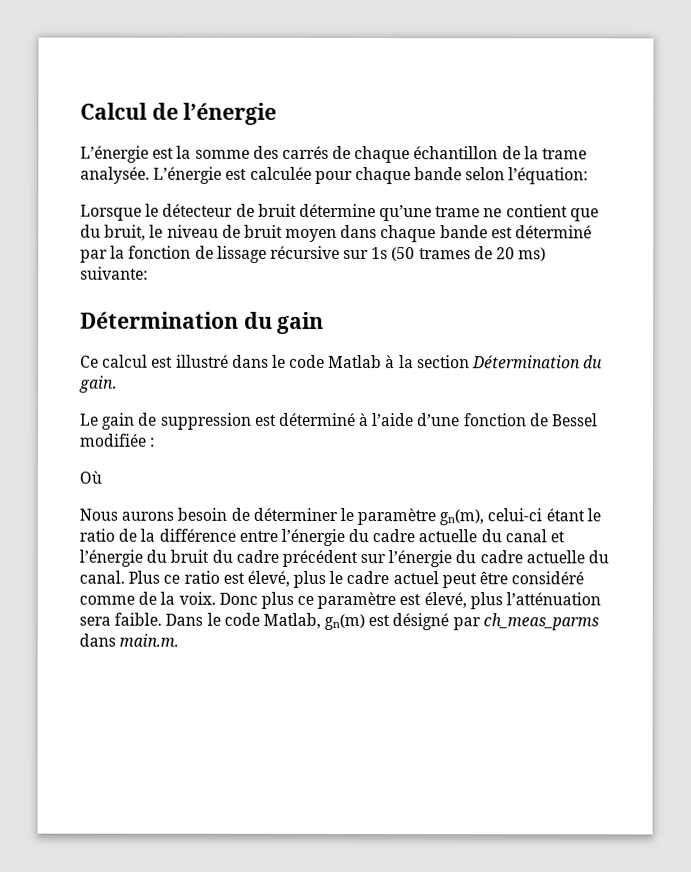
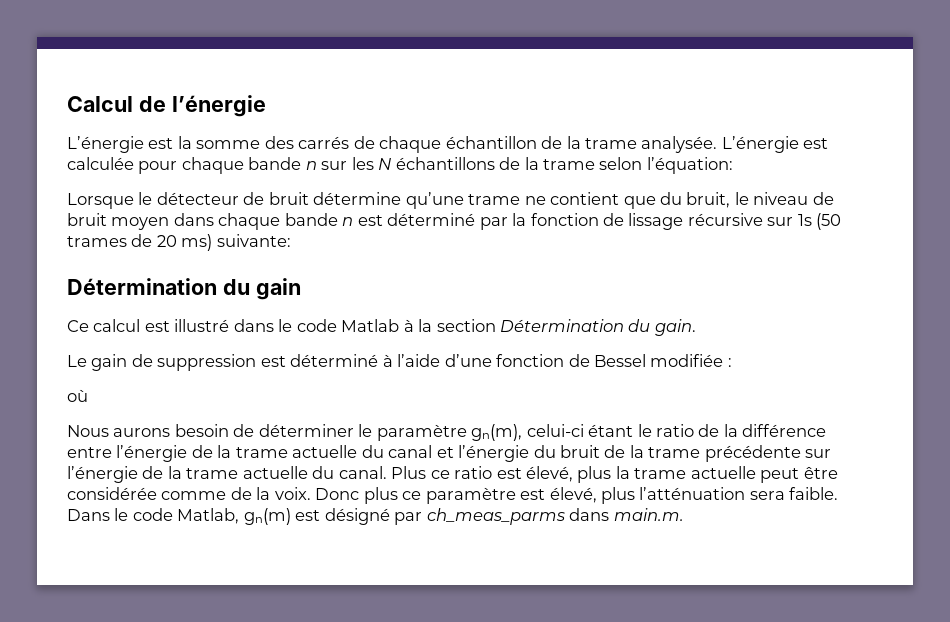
(463, 174) none -> [305,157,596,170] n sur les N échantillons de la trame
(488, 232) none -> [342,217,354,226] n
[79,470,102,484] Où -> [67,389,88,402] où
[348,529,416,543] du cadre -> [191,445,288,458] de la trame
[211,549,523,568] du cadre précédent sur l’énergie du cadre -> [604,445,832,462] [67,466,239,483] de la trame précédente sur l’énergie de la trame
[329,570,439,585] le cadre actuel -> [615,466,756,479] la trame actuelle
[511,571,585,585] considéré -> [67,487,157,500] considérée

